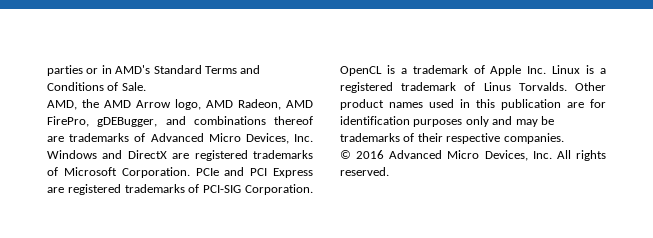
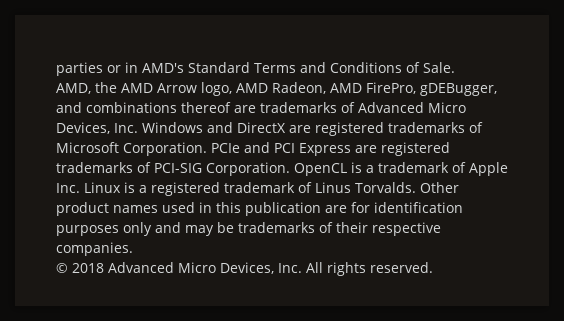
[356,150,385,159] 2016 -> [72,263,104,273] 2018

